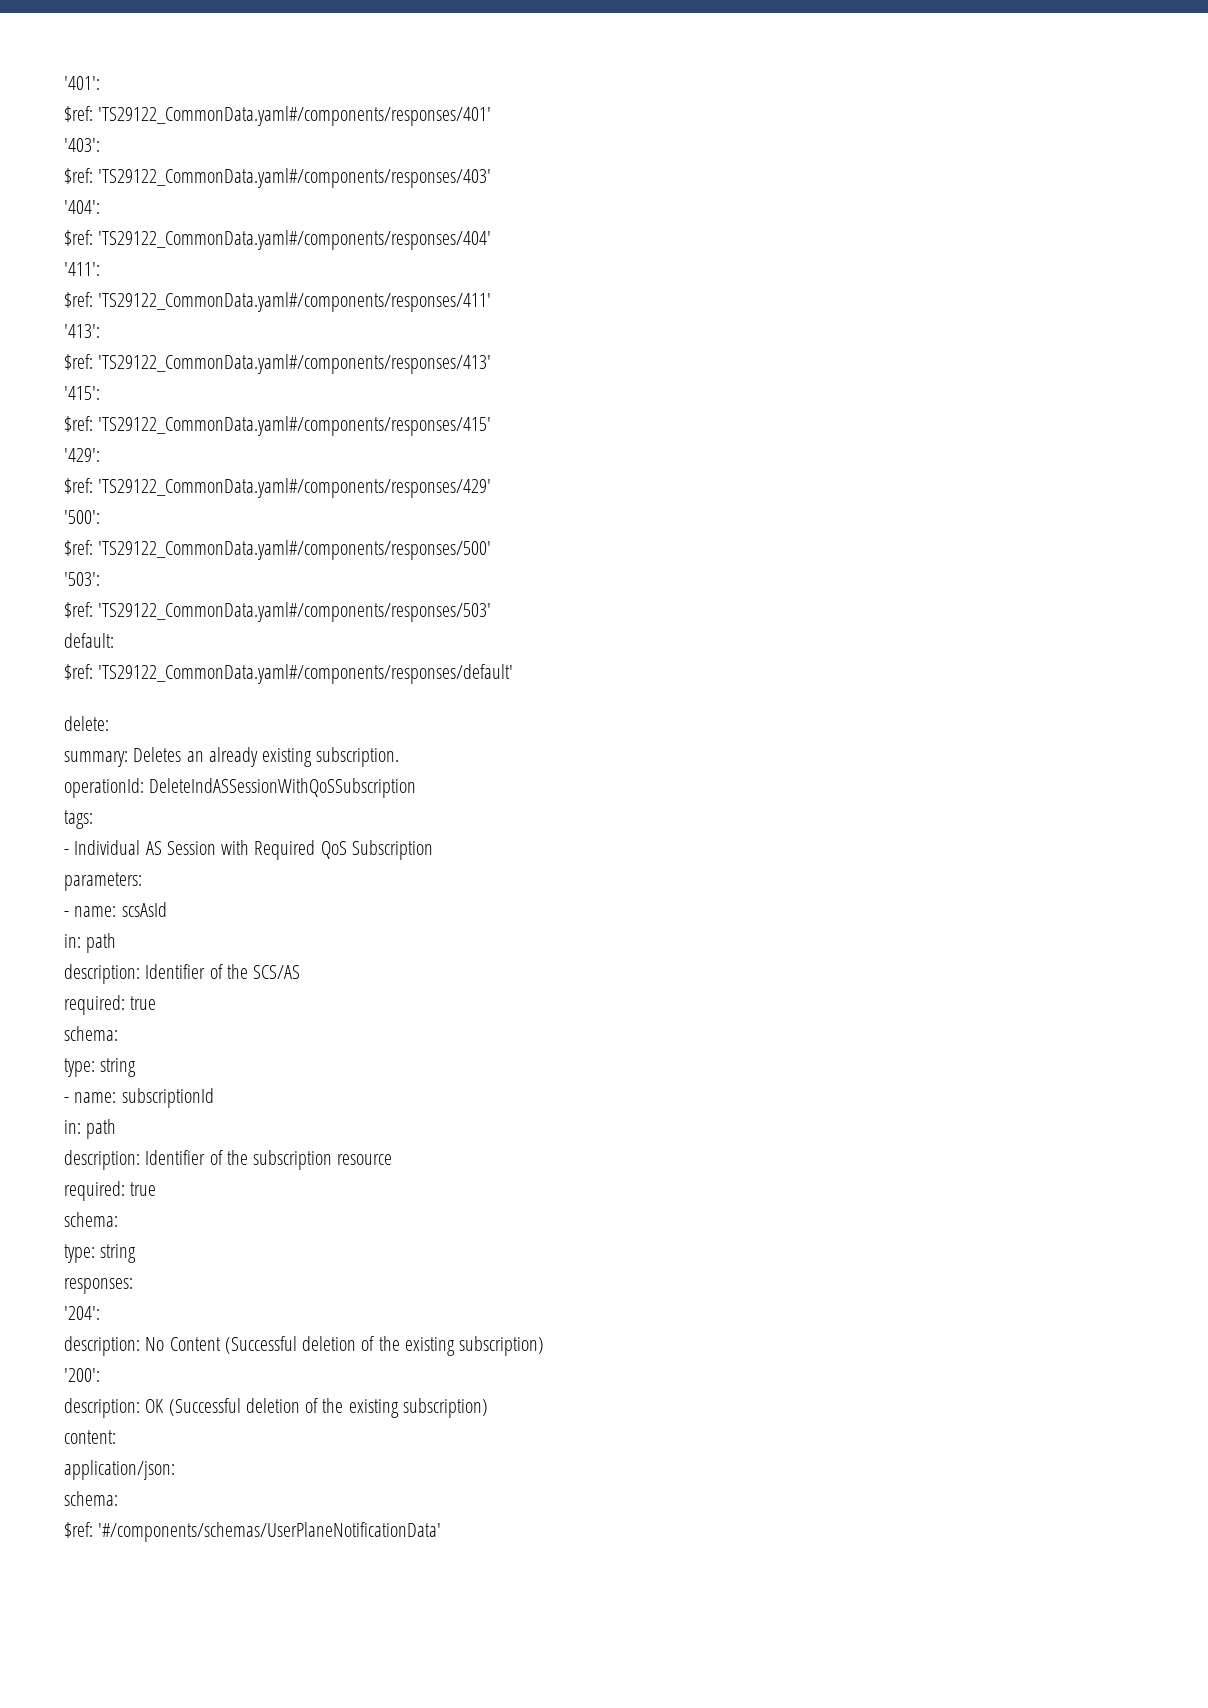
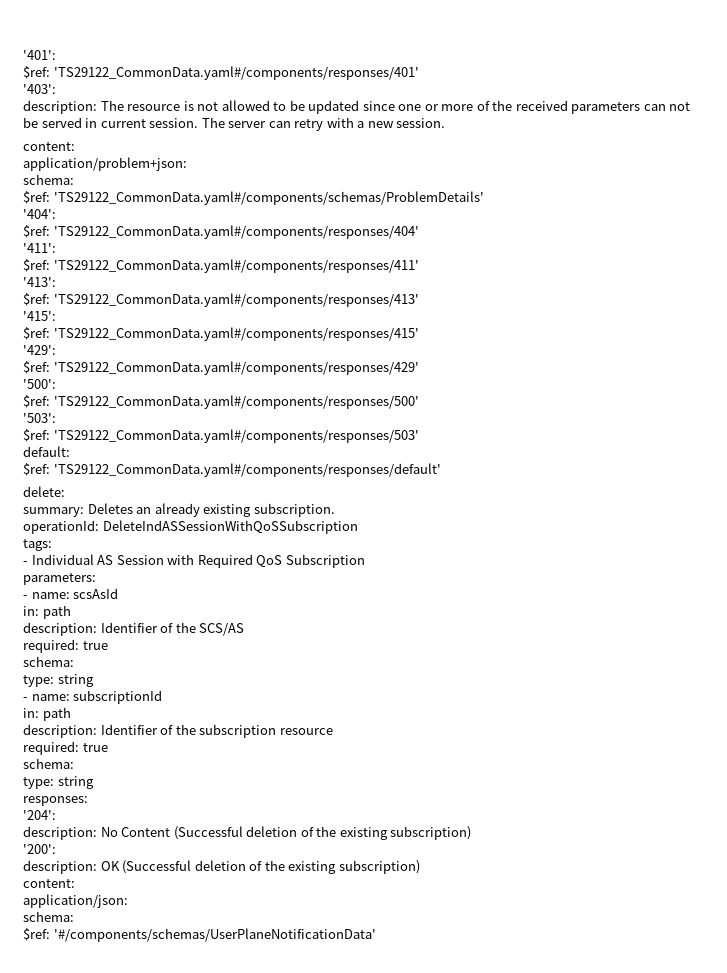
[64,168,492,188] // $ref: 'TS29122_CommonData.yaml#/components/responses/403' -> [23,100,691,114] [23,117,446,131] [23,142,75,151] [23,157,187,171] [23,174,74,185] [23,191,484,205] // description: The resource is not allowed to be updated since one or more of the received parameters can not be served in current session. The server can retry with a new session. // content: // application/problem+json: // schema: // $ref: 'TS29122_CommonData.yaml#/components/schemas/ProblemDetails'

